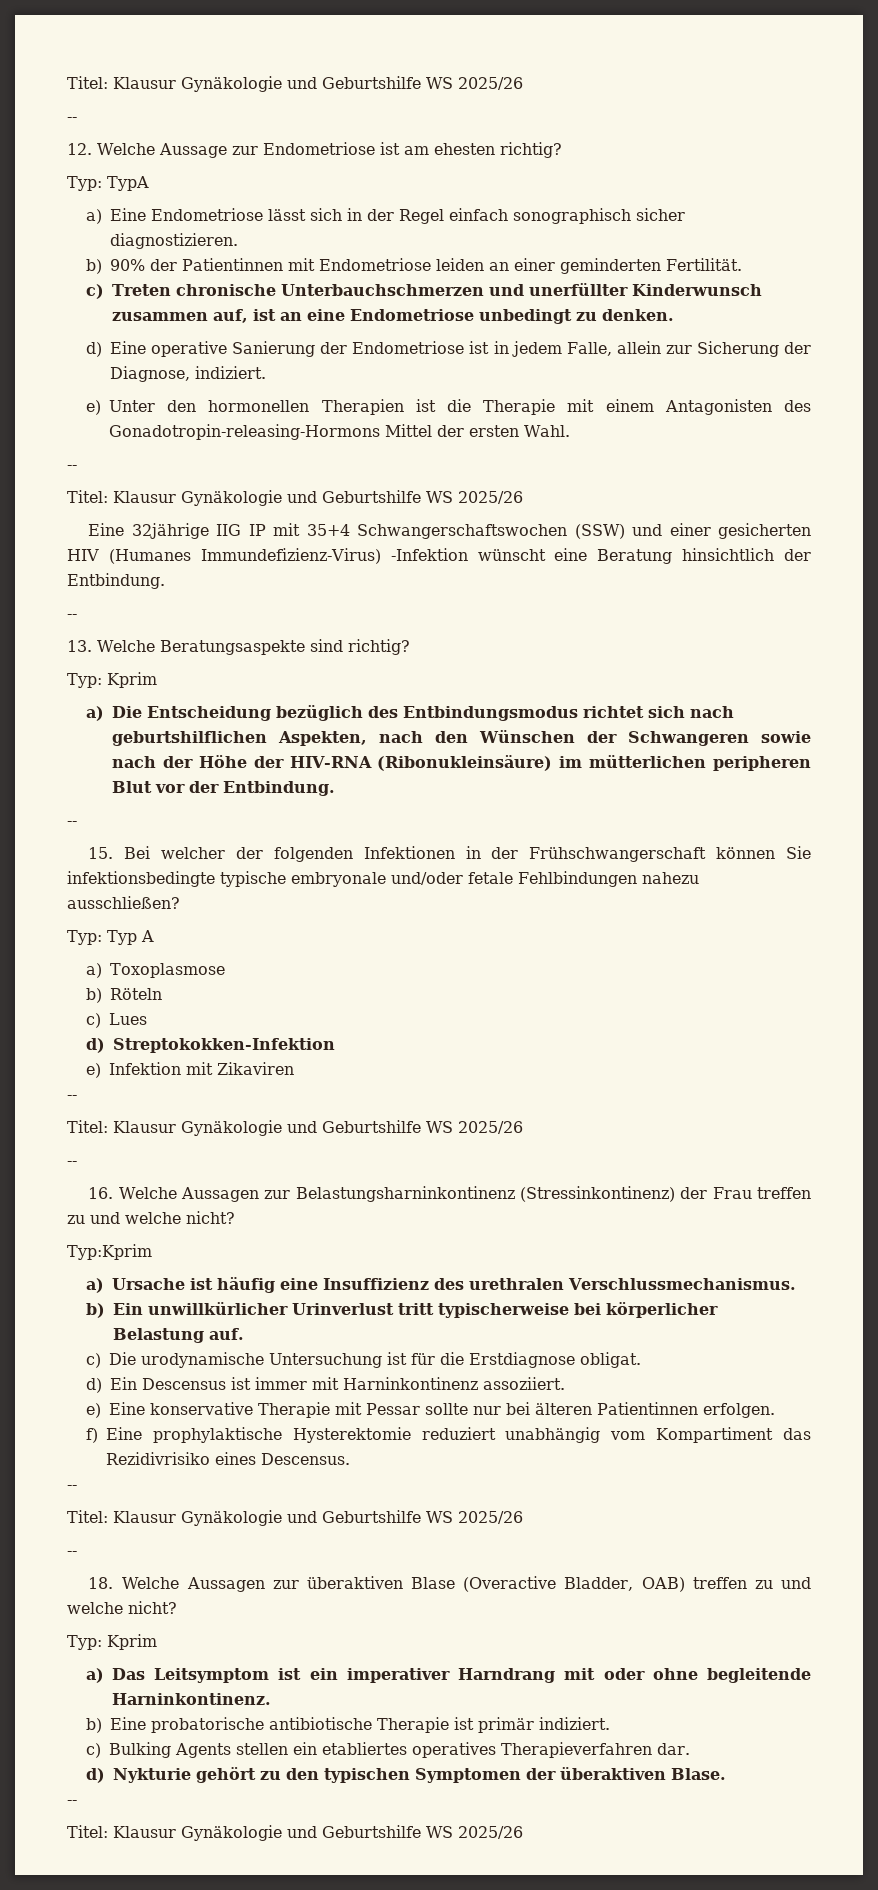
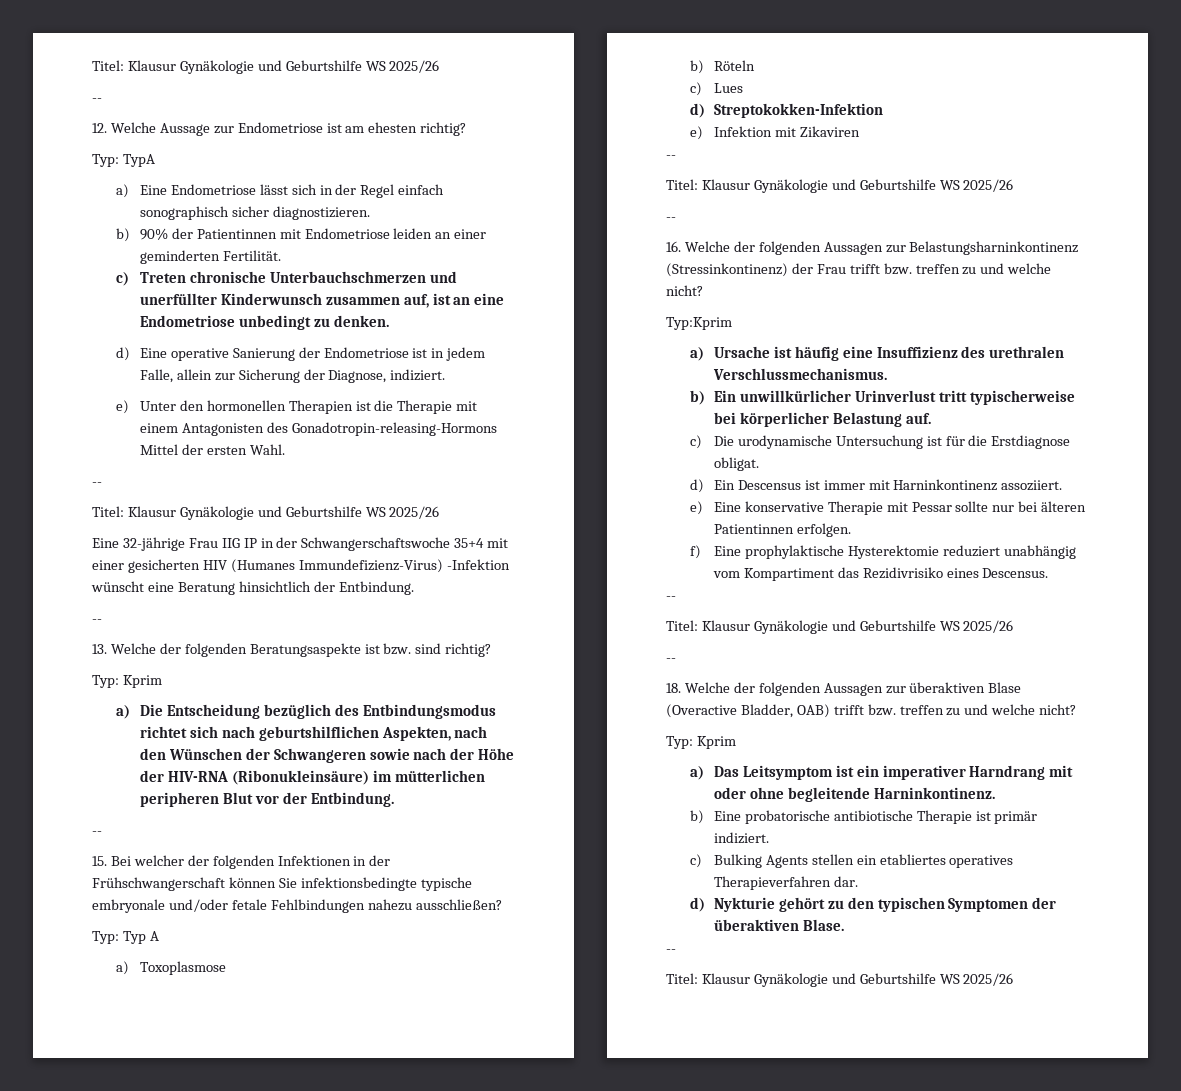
[131,523,663,539] 32jährige IIG IP mit 35+4 Schwangerschaftswochen (SSW) und -> [122,537,509,551] 32-jährige Frau IIG IP in der Schwangerschaftswoche 35+4 mit
[159,640,305,655] Beratungsaspekte -> [159,643,412,657] der folgenden Beratungsaspekte ist bzw.
(177, 1193) none -> [733,241,821,255] der folgenden
(752, 1193) none -> [849,263,912,275] trifft bzw.
(180, 1583) none -> [733,682,821,696] der folgenden
(685, 1584) none -> [833,704,896,716] trifft bzw.

